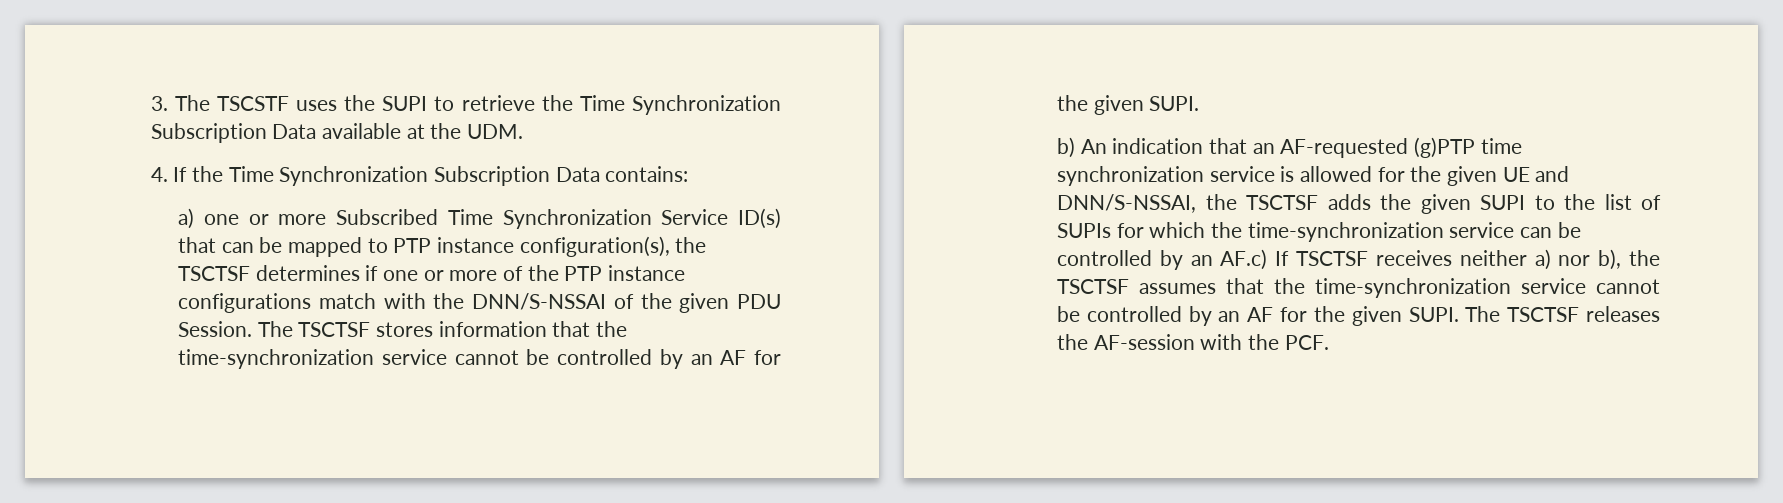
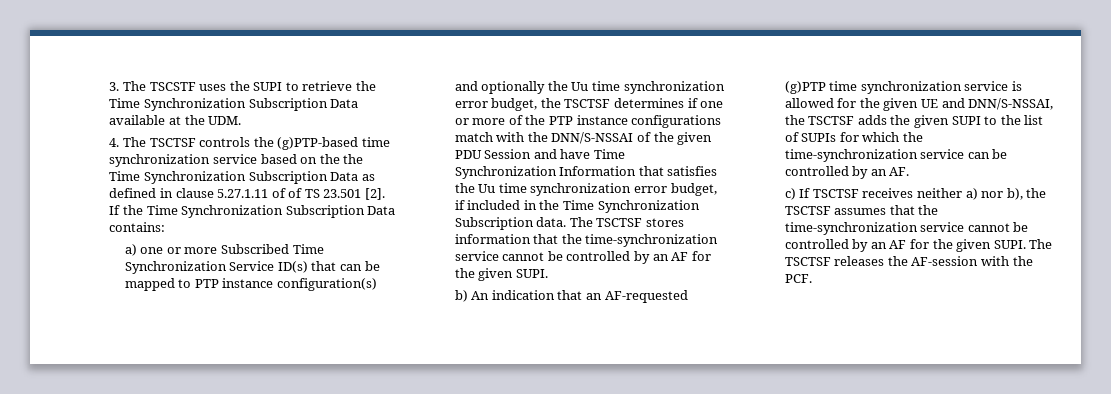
(168, 174) none -> [122,137,390,150] [109,154,364,167] [109,171,375,184] [109,188,385,200] The TSCTSF controls the (g)PTP-based time synchronization service based on the the Time Synchronization Subscription Data as defined in clause 5.27.1.11 of of TS 23.501 [2].
[519,236,670,257] configuration(s), -> [276,278,377,291] [454,81,725,94] [454,98,538,111] configuration(s) and optionally the Uu time synchronization error budget,
[178,321,253,337] Session. -> [484,149,625,159] [454,166,718,179] [454,183,717,196] [454,200,700,213] [454,217,567,230] Session and have Time Synchronization Information that satisfies the Uu time synchronization error budget, if included in the Time Synchronization Subscription data.
[1220,249,1268,270] AF.c) -> [889,167,910,176] [784,188,796,200] AF. // c)

